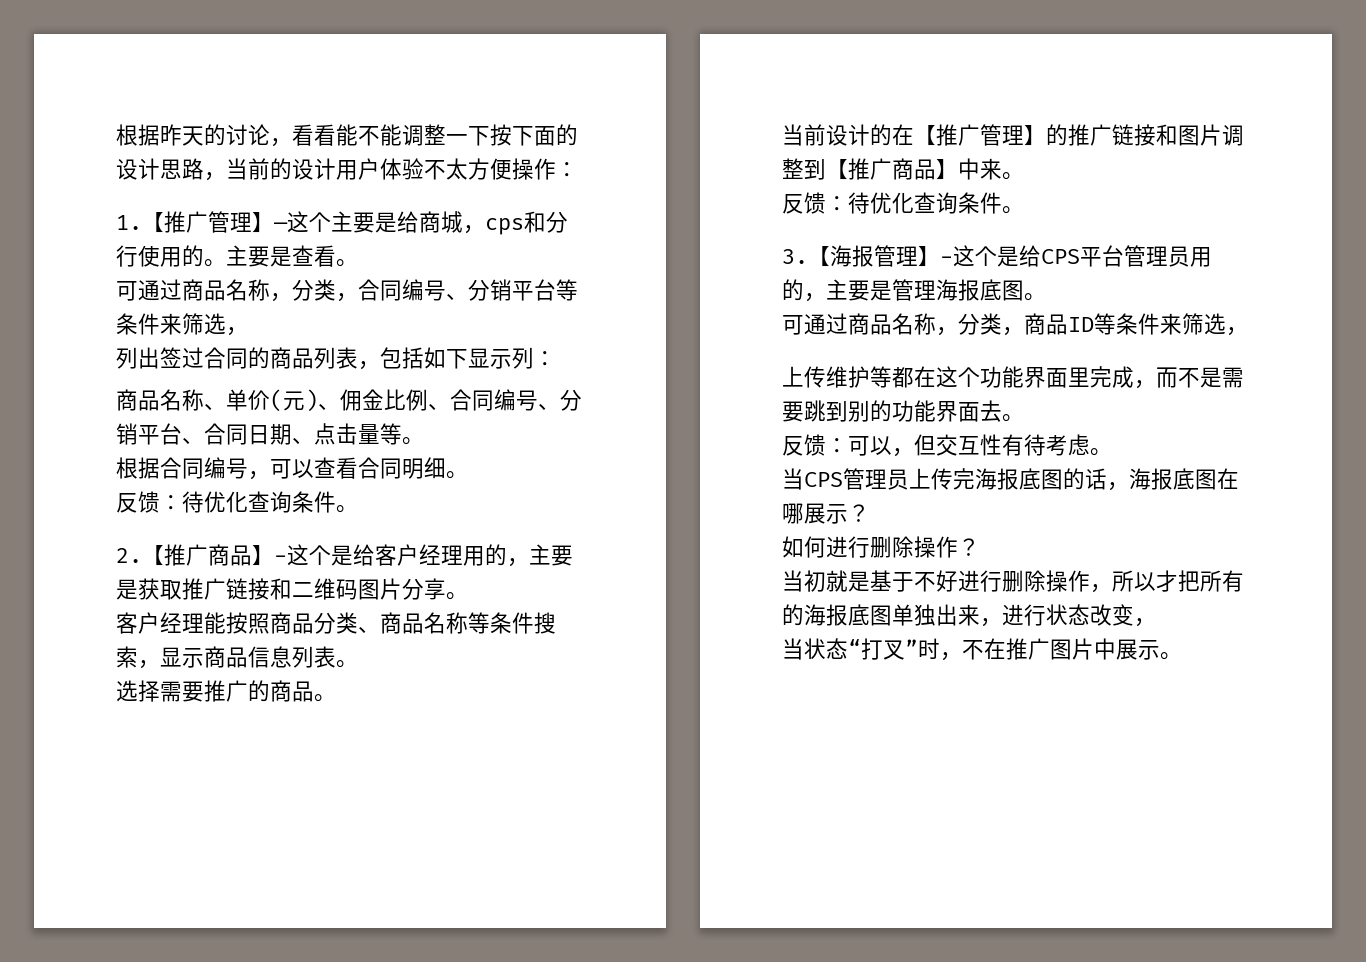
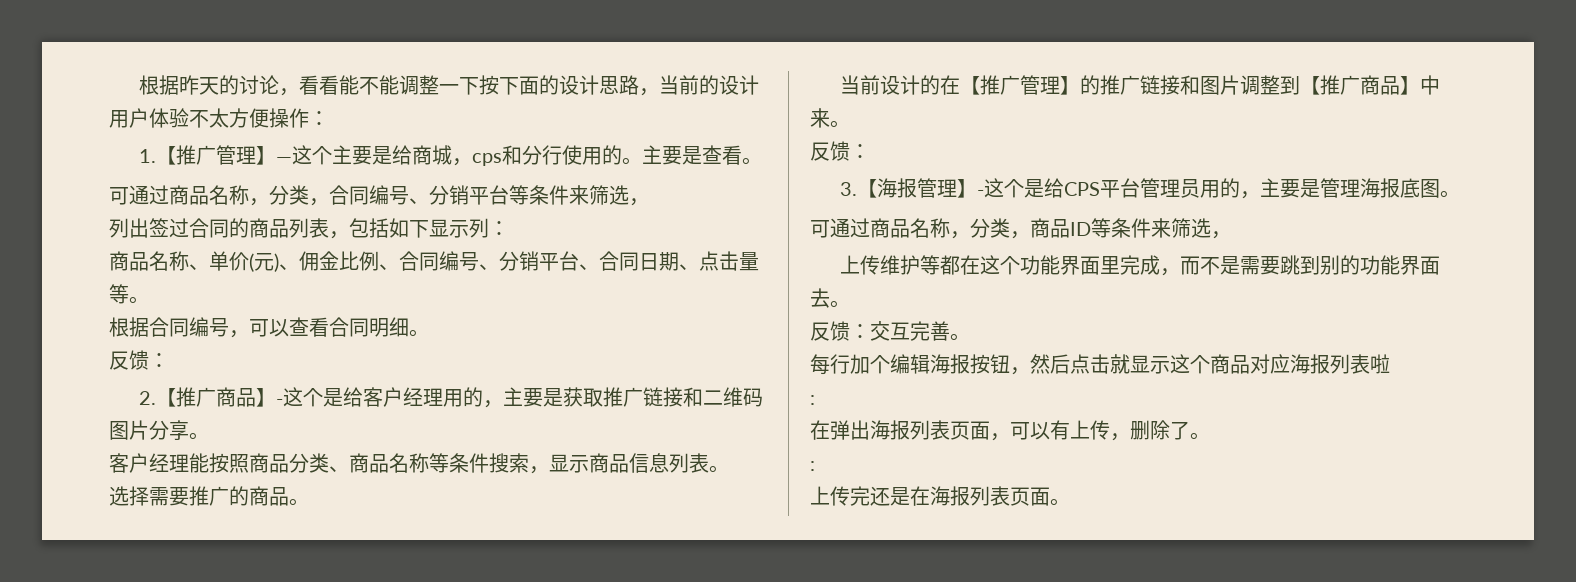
[182,491,358,513] 待优化查询条件。 -> (169, 360) none
[848,192,1024,214] 待优化查询条件。 -> (870, 151) none
[848,434,1112,457] [782,468,1239,491] [782,503,870,524] [782,536,980,558] [782,570,1244,593] [782,604,1156,627] [782,638,1160,661] 可以，但交互性有待考虑。 // 当CPS管理员上传完海报底图的话，海报底图在哪展示？ // 如何进行删除操作？ // 当初就是基于不好进行删除操作，所以才把所有的海报底图单独出来，进行状态改变， // 当状态“打叉”时，不在推广图片中展示 -> [870,321,970,341] [810,354,1390,375] [810,395,815,405] [810,420,1210,441] [810,461,815,471] [810,486,1050,506] 交互完善。 // 每行加个编辑海报按钮，然后点击就显示这个商品对应海报列表啦 // : // 在弹出海报列表页面，可以有上传，删除了。 // : // 上传完还是在海报列表页面

